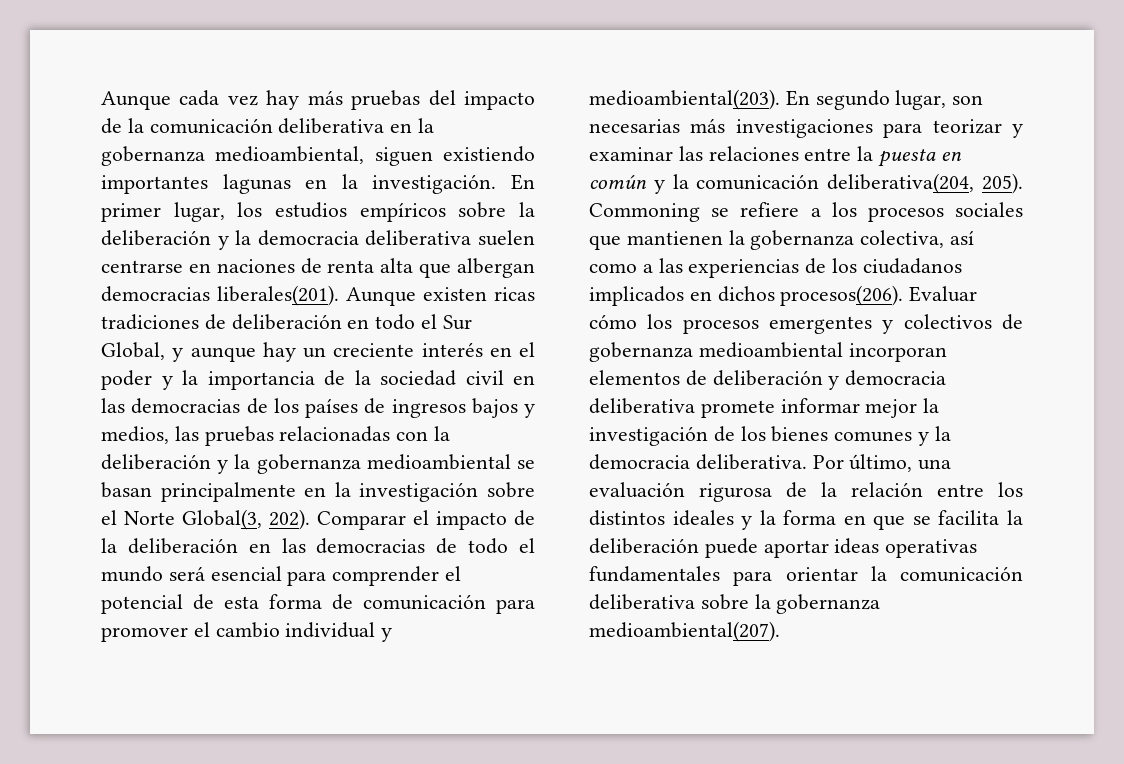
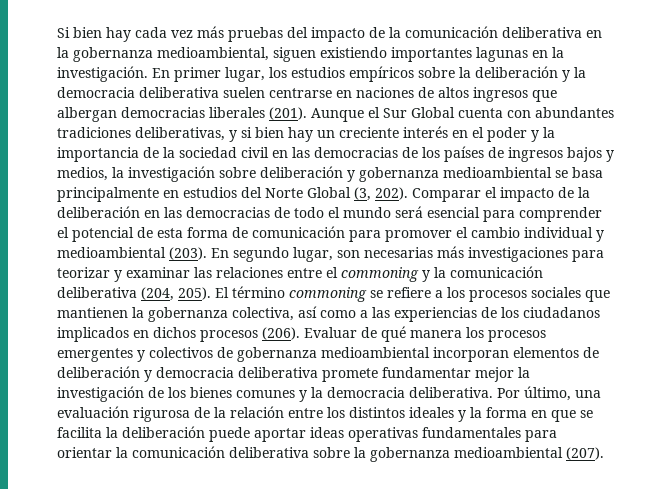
[101,91,171,110] Aunque -> [57,27,131,42] Si bien hay
[266,90,300,110] hay -> (193, 34) none
[327,258,414,273] renta alta -> [438,87,528,102] altos ingresos
[217,285,535,306] [101,314,472,330] [101,342,256,362] liberales(201). Aunque existen ricas tradiciones de deliberación en todo el Sur Global, y aunque -> [209,107,614,122] [57,127,284,142] liberales (201). Aunque el Sur Global cuenta con abundantes tradiciones deliberativas, y si bien
[174,426,451,446] [101,454,251,474] las pruebas relacionadas con la deliberación y la -> [112,166,355,182] la investigación sobre deliberación y
[101,482,152,498] basan -> [572,167,603,178] basa
[334,482,535,502] [101,509,262,530] la investigación sobre el Norte Global(3, -> [183,187,371,201] estudios del Norte Global (3,
[589,89,780,110] medioambiental(203). -> [57,247,207,260] medioambiental (203).
[857,146,962,167] [589,173,1023,194] [589,203,700,222] la puesta en común y la comunicación deliberativa(204, 205). Commoning -> [326,266,543,282] [57,286,367,302] el commoning y la comunicación deliberativa (204, 205). El término commoning
[780,285,978,306] [589,314,637,329] procesos(206). Evaluar cómo -> [200,326,462,342] procesos (206). Evaluar de qué manera
[780,398,860,413] informar -> [382,367,471,378] fundamentar
[589,621,780,642] medioambiental(207). -> [454,447,604,460] medioambiental (207).

